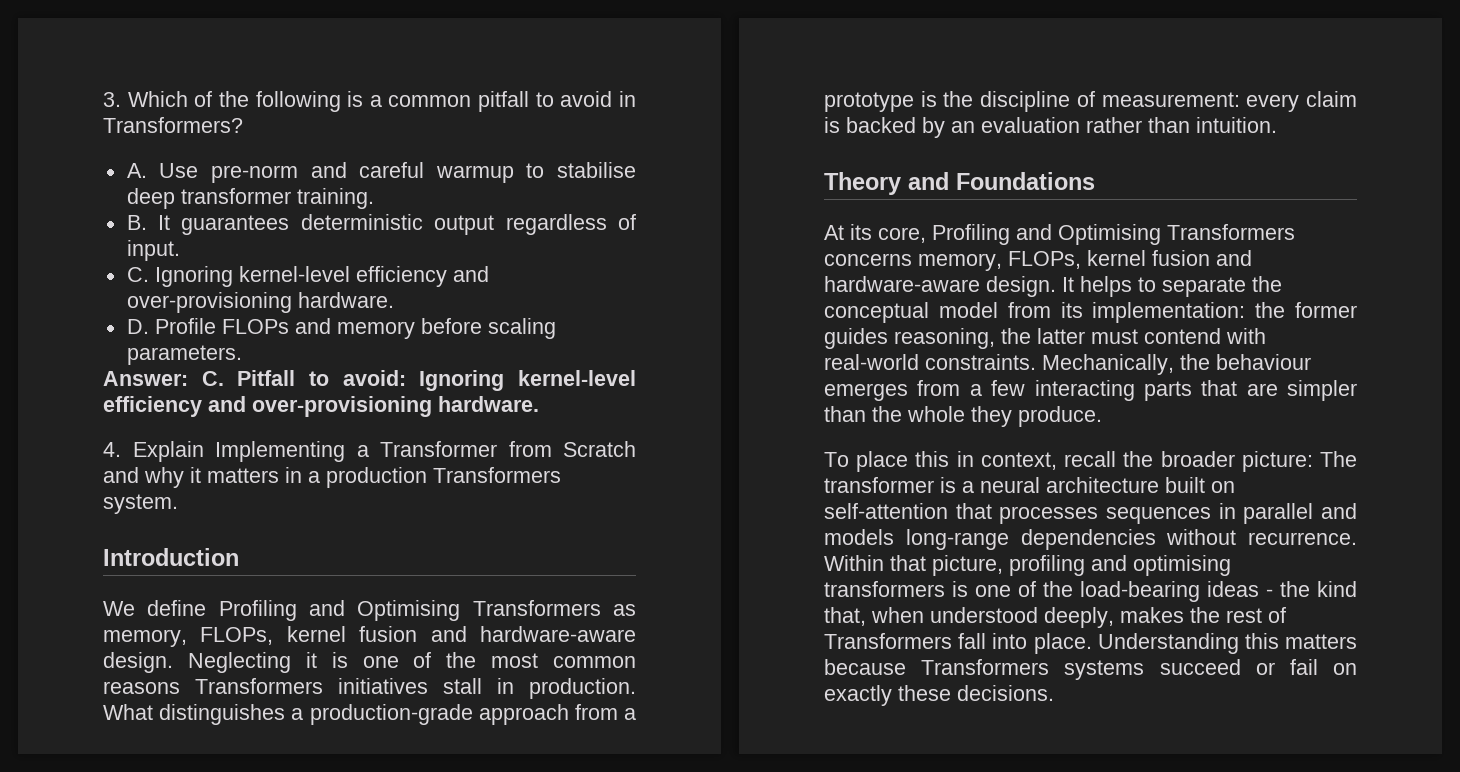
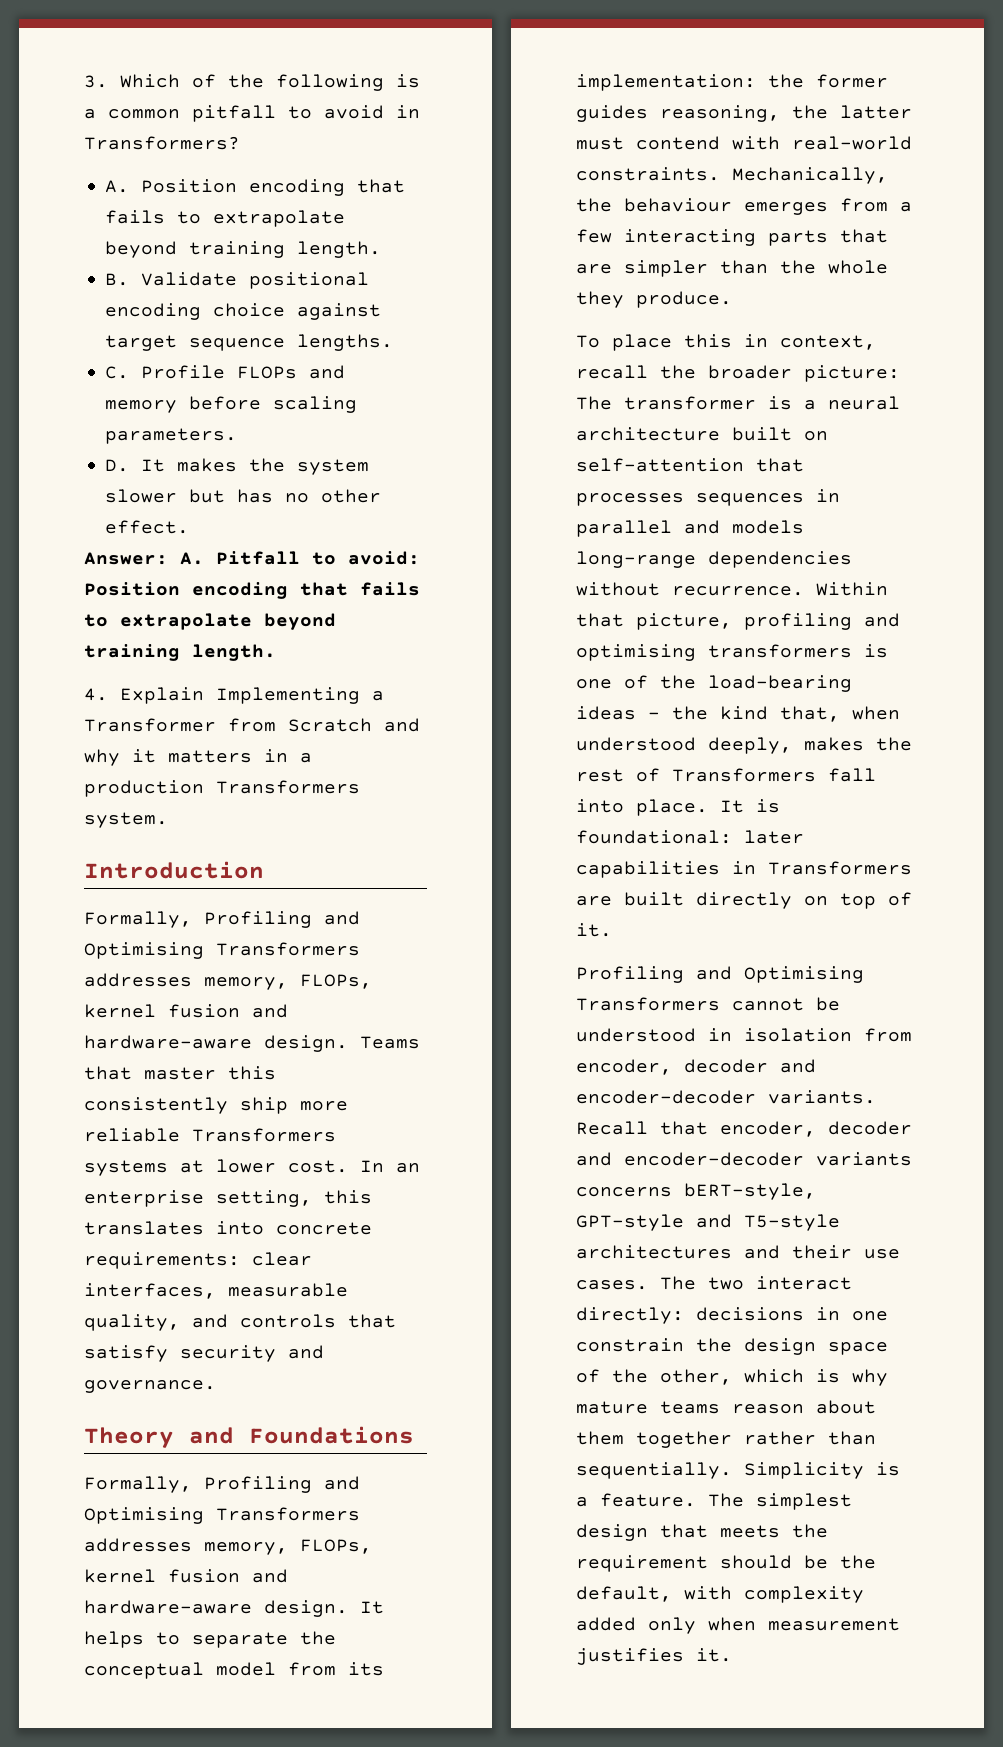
[159,162,636,183] [126,188,374,209] [126,214,636,235] [126,240,180,261] [126,266,489,287] [126,292,394,313] [126,319,149,334] Use pre-norm and careful warmup to stabilise deep transformer training. // B. It guarantees deterministic output regardless of input. // C. Ignoring kernel-level efficiency and over-provisioning hardware. // D. -> [141,179,406,196] [105,210,346,227] [105,241,382,258] [105,272,370,289] [105,303,382,320] [105,334,394,351] [105,366,130,379] Position encoding that fails to extrapolate beyond training length. // B. Validate positional encoding choice against target sequence lengths. // C.
(242, 355) none -> [105,458,370,475] [105,489,382,503] [105,520,190,534] // D. It makes the system slower but has no other effect.
[201,371,224,386] C. -> [180,552,204,565] A.
[419,370,636,391] [103,396,539,417] Ignoring kernel-level efficiency and over-provisioning hardware. -> [84,582,420,599] [84,613,336,630] [84,644,276,661] Position encoding that fails to extrapolate beyond training length.
[103,600,636,621] [103,626,636,647] [103,652,636,673] [103,678,636,699] [103,704,636,725] [824,91,1357,112] [824,117,1277,138] We define Profiling and Optimising Transformers as memory, FLOPs, kernel fusion and hardware-aware design. Neglecting it is one of the most common reasons Transformers initiatives stall in production. What distinguishes a production-grade approach from a prototype is the discipline of measurement: every claim is backed by an evaluation rather than intuition. -> [84,911,360,928] [84,942,360,959] [84,973,372,990] [84,1004,288,1018] [84,1035,420,1052] [84,1066,276,1080] [84,1097,348,1114] [84,1128,336,1142] [84,1159,420,1176] [84,1190,372,1207] [84,1221,372,1235] [84,1252,312,1269] [84,1283,348,1299] [84,1314,396,1331] [84,1345,324,1362] [84,1380,216,1393] Formally, Profiling and Optimising Transformers addresses memory, FLOPs, kernel fusion and hardware-aware design. Teams that master this consistently ship more reliable Transformers systems at lower cost. In an enterprise setting, this translates into concrete requirements: clear interfaces, measurable quality, and controls that satisfy security and governance.
[824,224,1295,245] [824,253,912,266] At its core, Profiling and Optimising Transformers concerns -> [84,1476,360,1493] [84,1507,360,1524] [84,1538,192,1552] Formally, Profiling and Optimising Transformers addresses
[1097,633,1357,654] [824,659,1357,680] [824,685,1054,706] Understanding this matters because Transformers systems succeed or fail on exactly these decisions. -> [720,799,780,813] [576,830,804,844] [576,861,912,878] [576,892,912,909] [576,923,612,937] [576,966,864,983] [576,997,840,1011] [576,1028,912,1042] [576,1059,816,1075] [576,1090,876,1104] [576,1121,912,1137] [576,1152,912,1166] [576,1183,816,1200] [576,1214,840,1231] [576,1245,900,1259] [576,1276,852,1290] [576,1307,888,1324] [576,1338,888,1355] [576,1369,888,1386] [576,1400,876,1414] [576,1431,876,1448] [576,1462,900,1479] [576,1493,852,1510] [576,1524,828,1541] [576,1555,876,1572] [576,1586,864,1603] [576,1617,900,1634] [576,1648,732,1665] It is foundational: later capabilities in Transformers are built directly on top of it. // Profiling and Optimising Transformers cannot be understood in isolation from encoder, decoder and encoder–decoder variants. Recall that encoder, decoder and encoder–decoder variants concerns bERT-style, GPT-style and T5-style architectures and their use cases. The two interact directly: decisions in one constrain the design space of the other, which is why mature teams reason about them together rather than sequentially. Simplicity is a feature. The simplest design that meets the requirement should be the default, with complexity added only when measurement justifies it.

